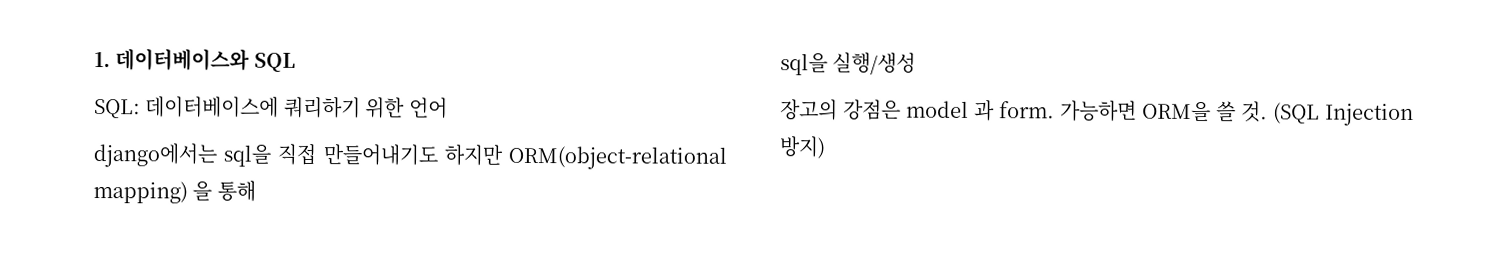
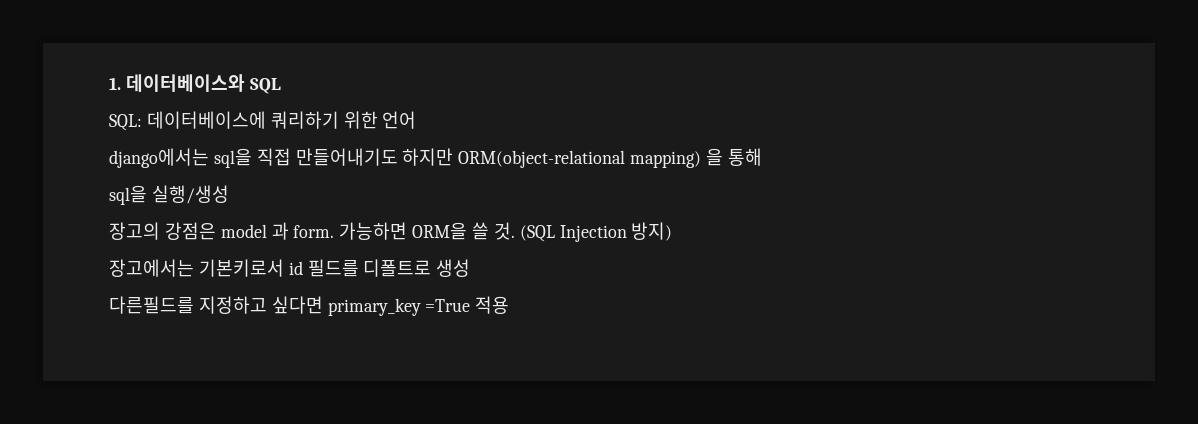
(826, 147) none -> [109,259,471,277] [109,296,510,316] // 장고에서는 기본키로서 id 필드를 디폴트로 생성 // 다른필드를 지정하고 싶다면 primary_key =True 적용

